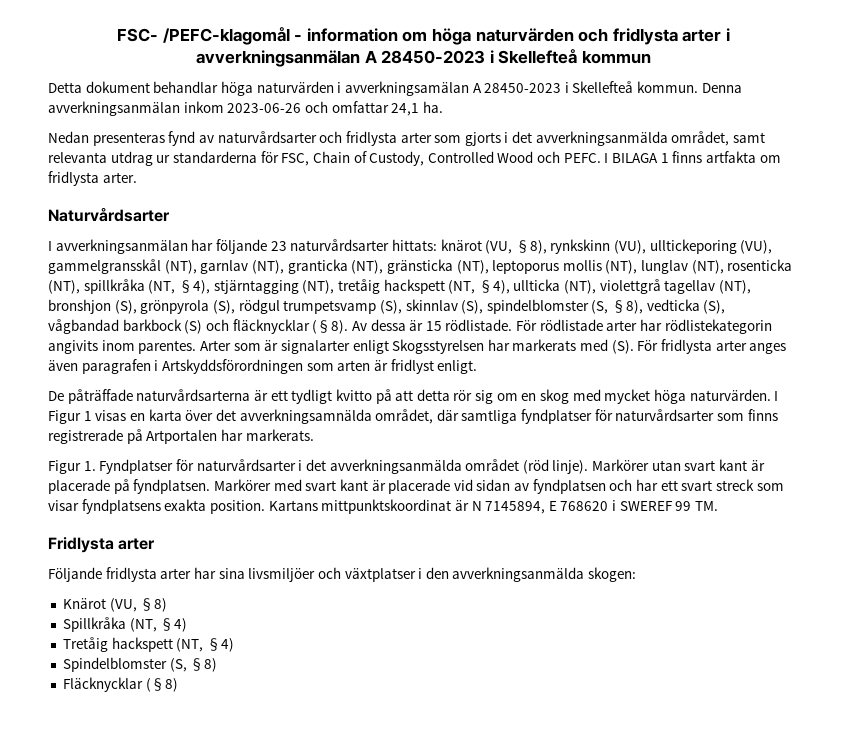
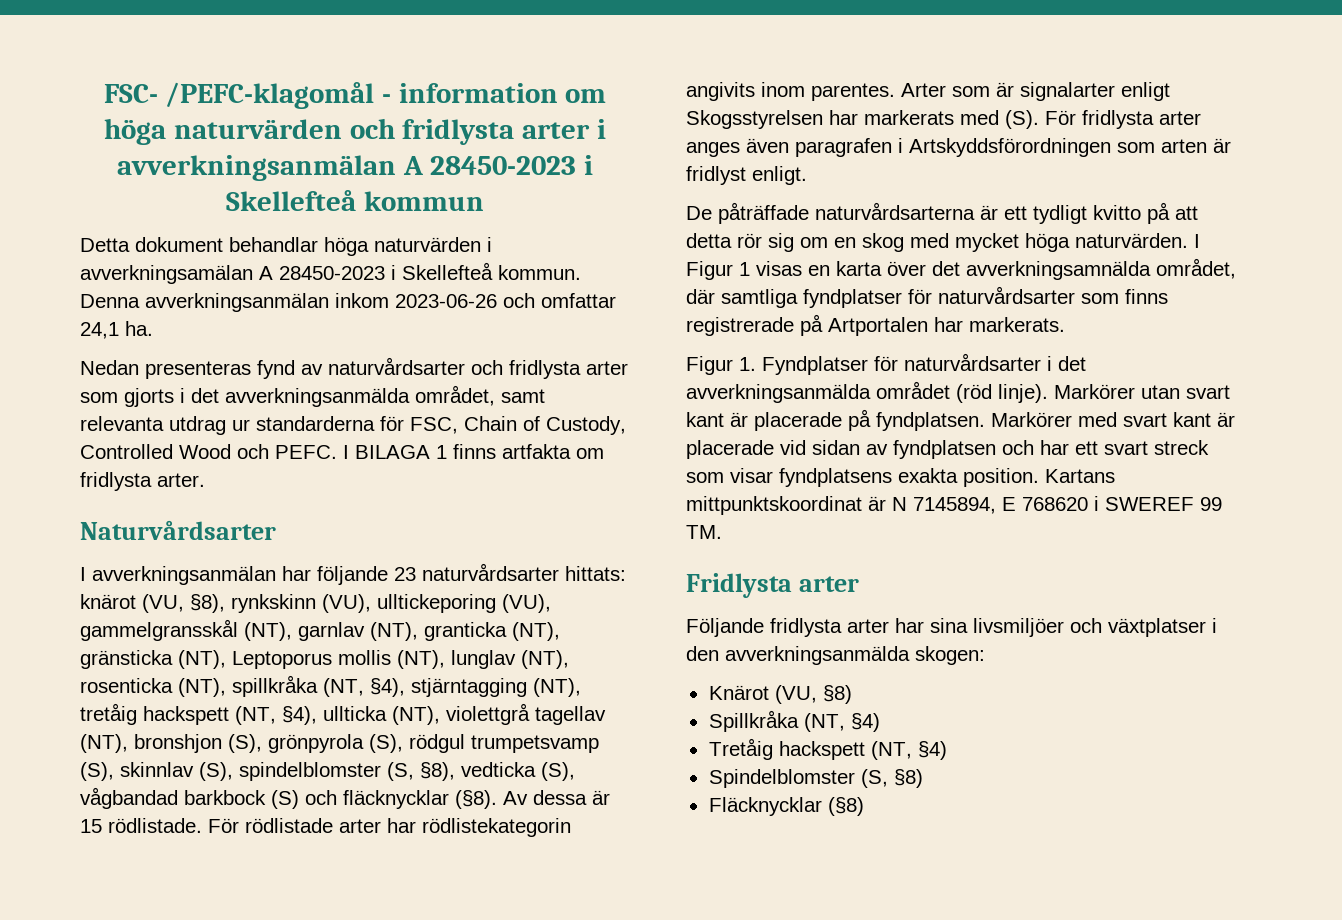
[492,260,560,274] leptoporus -> [232,651,332,669] Leptoporus

